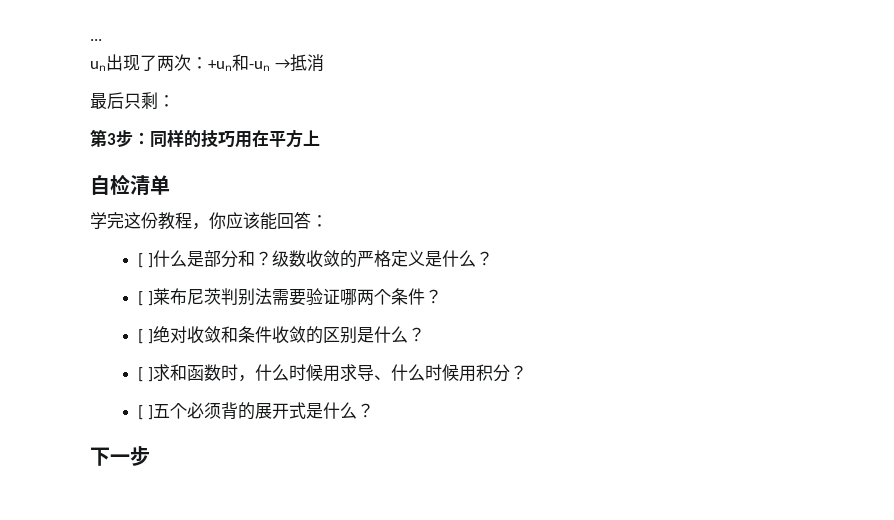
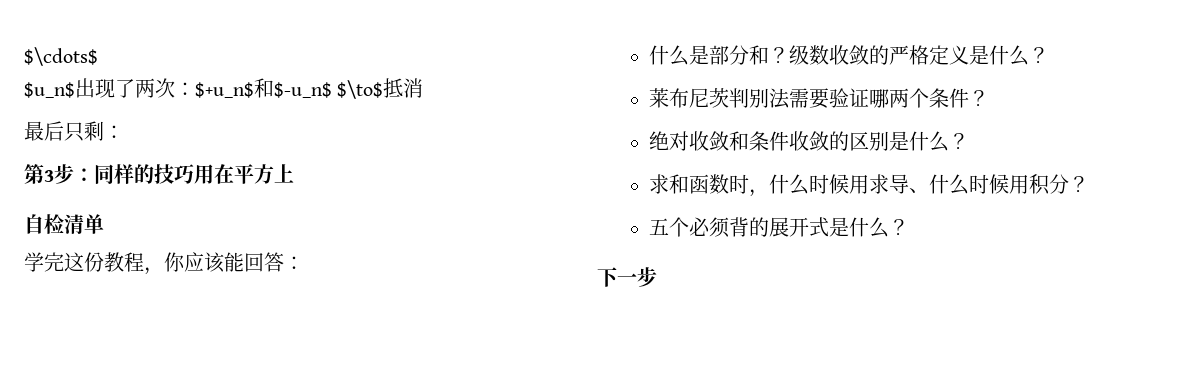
[90,39,102,41] [90,61,106,71] ... // uₙ -> [24,47,98,66] [24,82,75,98] $\cdots$ // $u_n$
[208,54,290,71] +uₙ和-uₙ → -> [195,78,384,99] $+u_n$和$-u_n$ $\to$
[138,253,153,268] [ ] -> (304, 263) none
[138,291,153,306] [ ] -> (1049, 55) none
[138,329,153,344] [ ] -> (989, 98) none
[138,367,153,382] [ ] -> (969, 141) none
[138,405,153,420] [ ] -> (1089, 184) none

